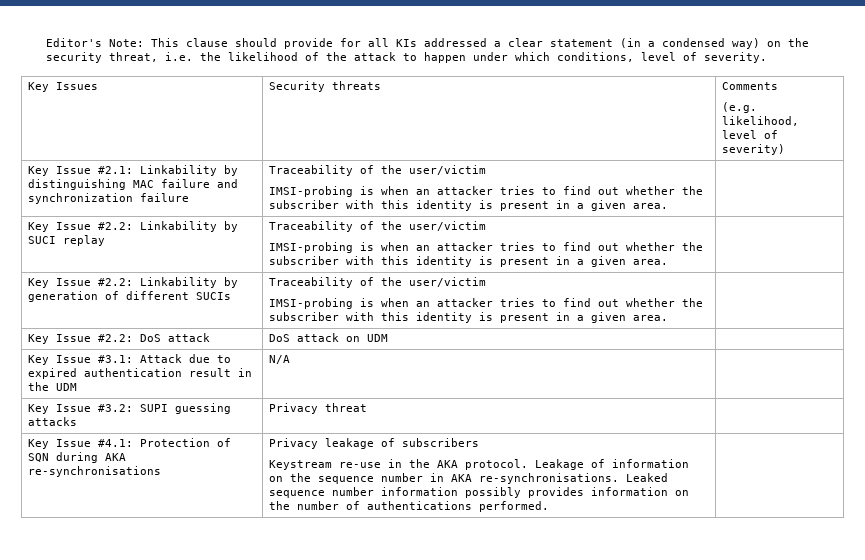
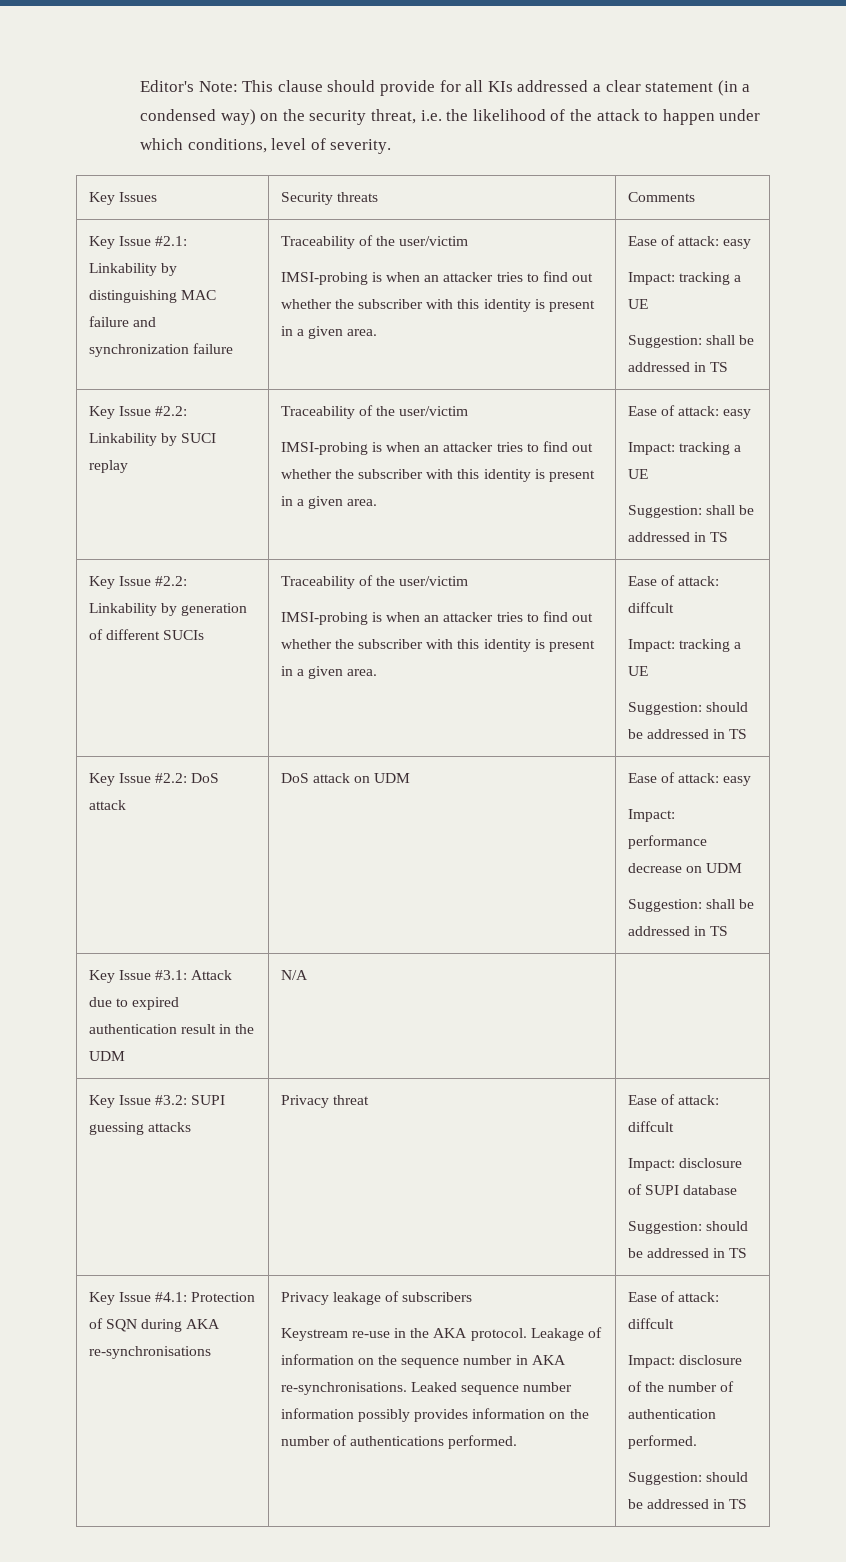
[721,102,757,113] [721,116,799,126] [721,130,778,139] [721,144,785,155] // (e.g. likelihood, level of severity) -> (695, 197) none
(668, 206) none -> [627,235,752,249] [627,272,741,285] [627,299,648,309] [627,335,754,348] [627,362,728,372] Ease of attack: easy // Impact: tracking a UE // Suggestion: shall be addressed in TS
(668, 262) none -> [627,405,752,419] [627,442,741,455] [627,469,648,479] [627,505,754,518] [627,532,728,542] Ease of attack: easy // Impact: tracking a UE // Suggestion: shall be addressed in TS
(668, 318) none -> [627,575,719,586] [627,602,674,613] [627,639,741,652] [627,666,648,676] [627,702,748,715] [627,729,748,739] Ease of attack: diffcult // Impact: tracking a UE // Suggestion: should be addressed in TS
(388, 338) none -> [627,772,752,786] [627,809,675,822] [627,835,707,849] [627,863,742,873] [627,899,754,912] [627,926,728,936] Ease of attack: easy // Impact: performance decrease on UDM // Suggestion: shall be addressed in TS
(367, 407) none -> [627,1094,719,1105] [627,1121,674,1132] [627,1158,742,1171] [627,1184,737,1195] [627,1221,748,1234] [627,1248,748,1258] Ease of attack: diffcult // Impact: disclosure of SUPI database // Suggestion: should be addressed in TS
(549, 506) none -> [627,1291,719,1302] [627,1318,674,1329] [627,1355,742,1368] [627,1381,735,1392] [627,1409,716,1419] [627,1435,697,1449] [627,1472,748,1485] [627,1499,748,1509] Ease of attack: diffcult // Impact: disclosure of the number of authentication performed. // Suggestion: should be addressed in TS

